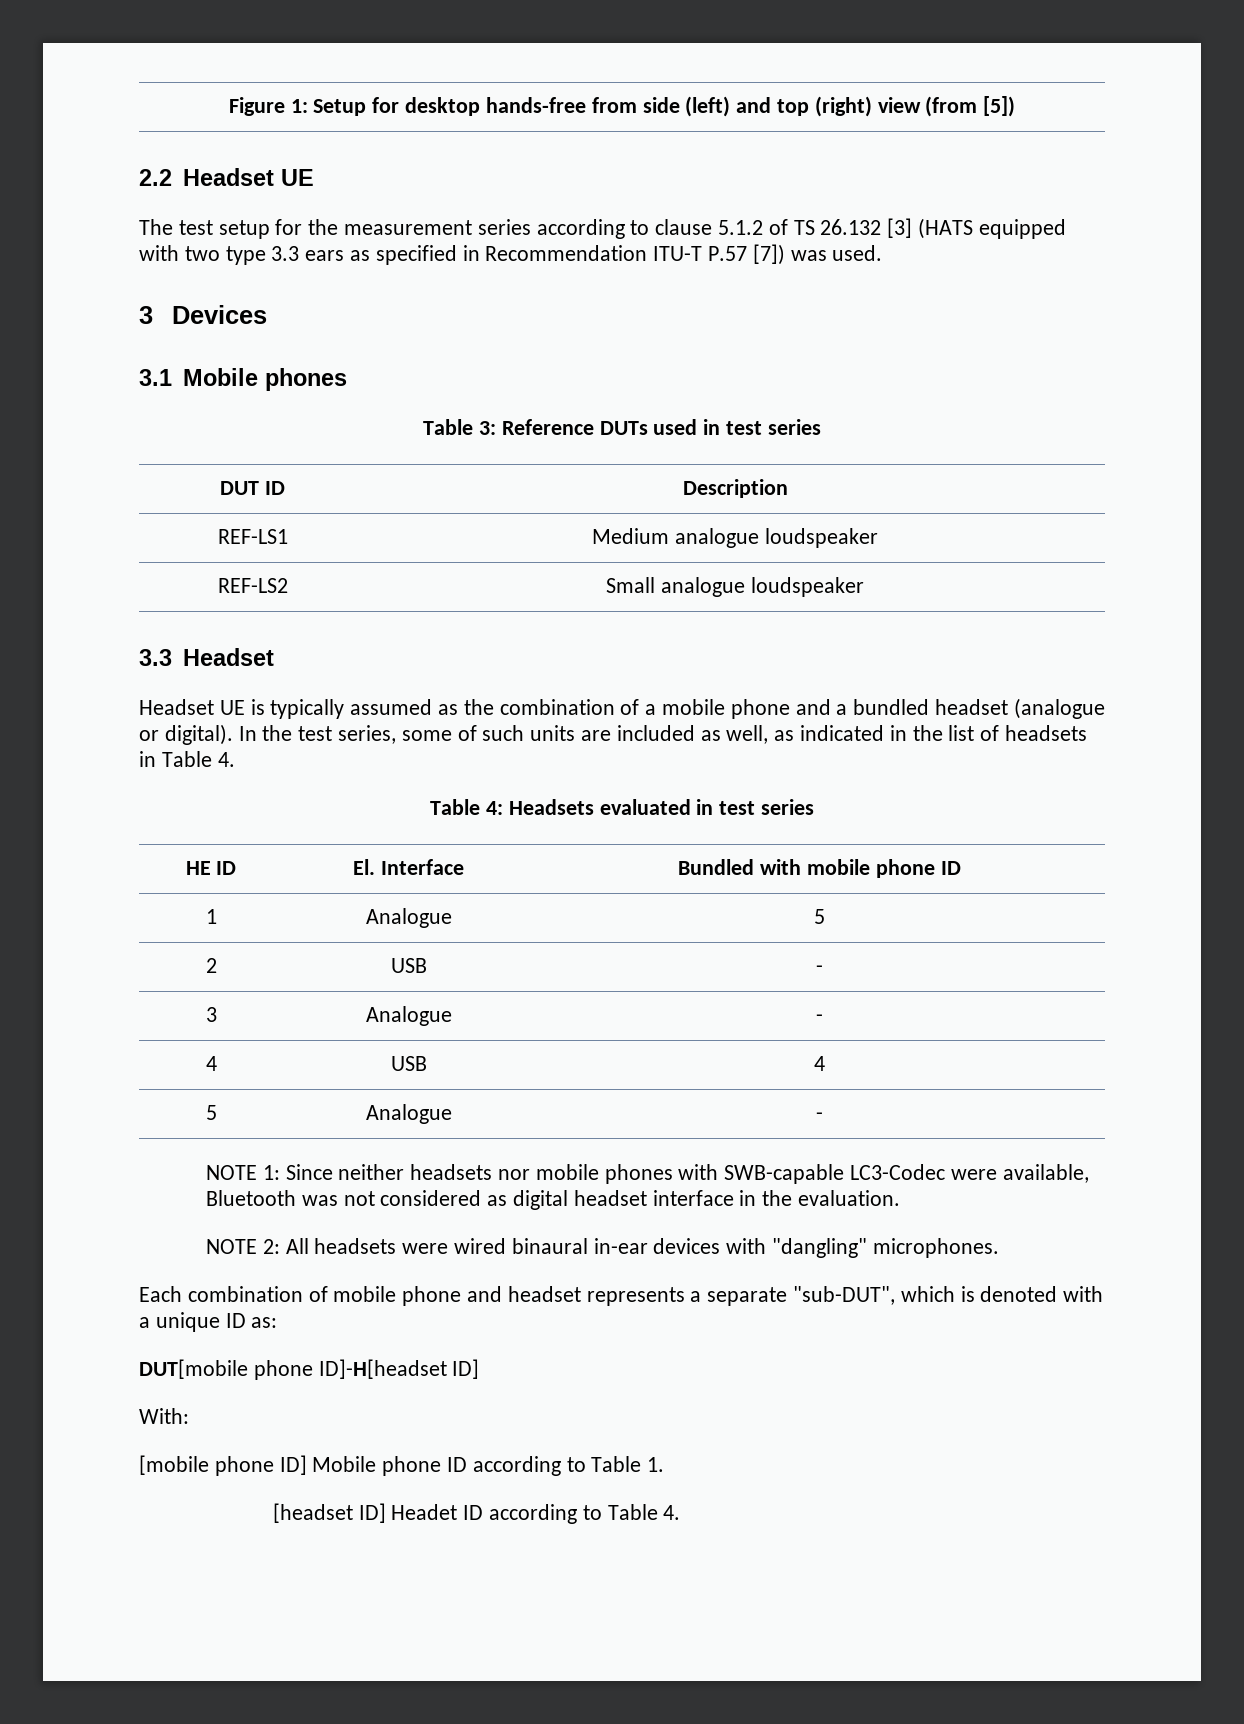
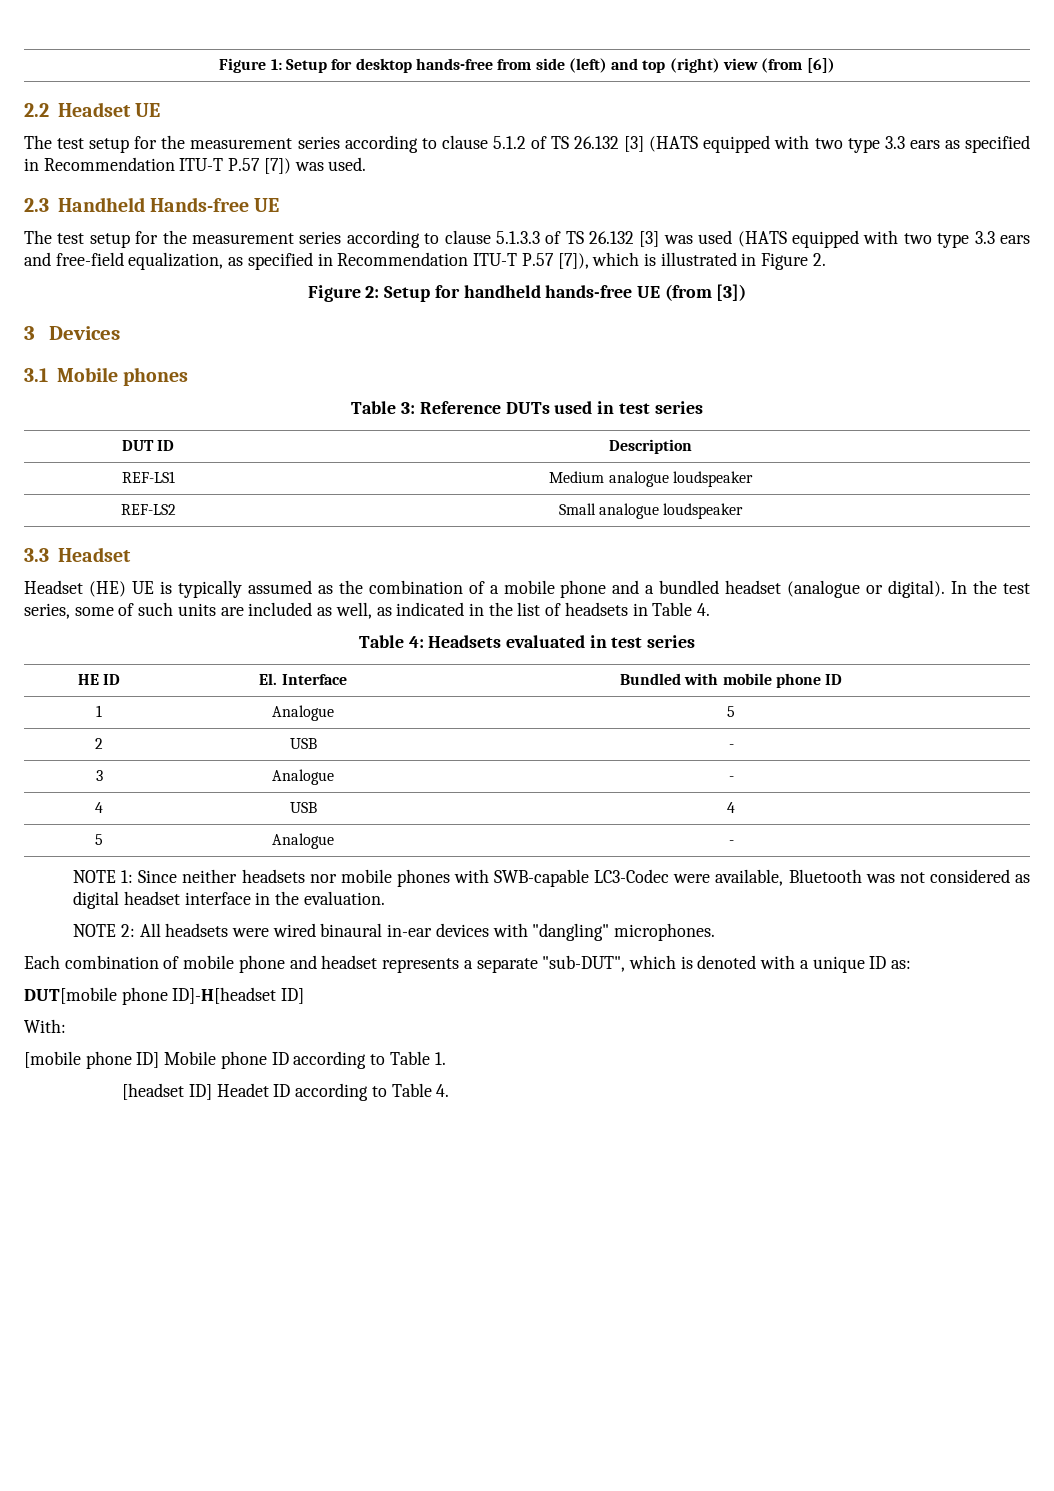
[983,96,1016,117] [5]) -> [806,58,835,73] [6])
(883, 253) none -> [24,197,280,212] [24,230,1031,248] [24,252,826,270] [307,284,747,302] // 2.3 Handheld Hands-free UE // The test setup for the measurement series according to clause 5.1.3.3 of TS 26.132 [3] was used (HATS equipped with two type 3.3 ears and free-field equalization, as specified in Recommendation ITU-T P.57 [7]), which is illustrated in Figure 2. // Figure 2: Setup for handheld hands-free UE (from [3])
(214, 707) none -> [88,581,126,597] (HE)

